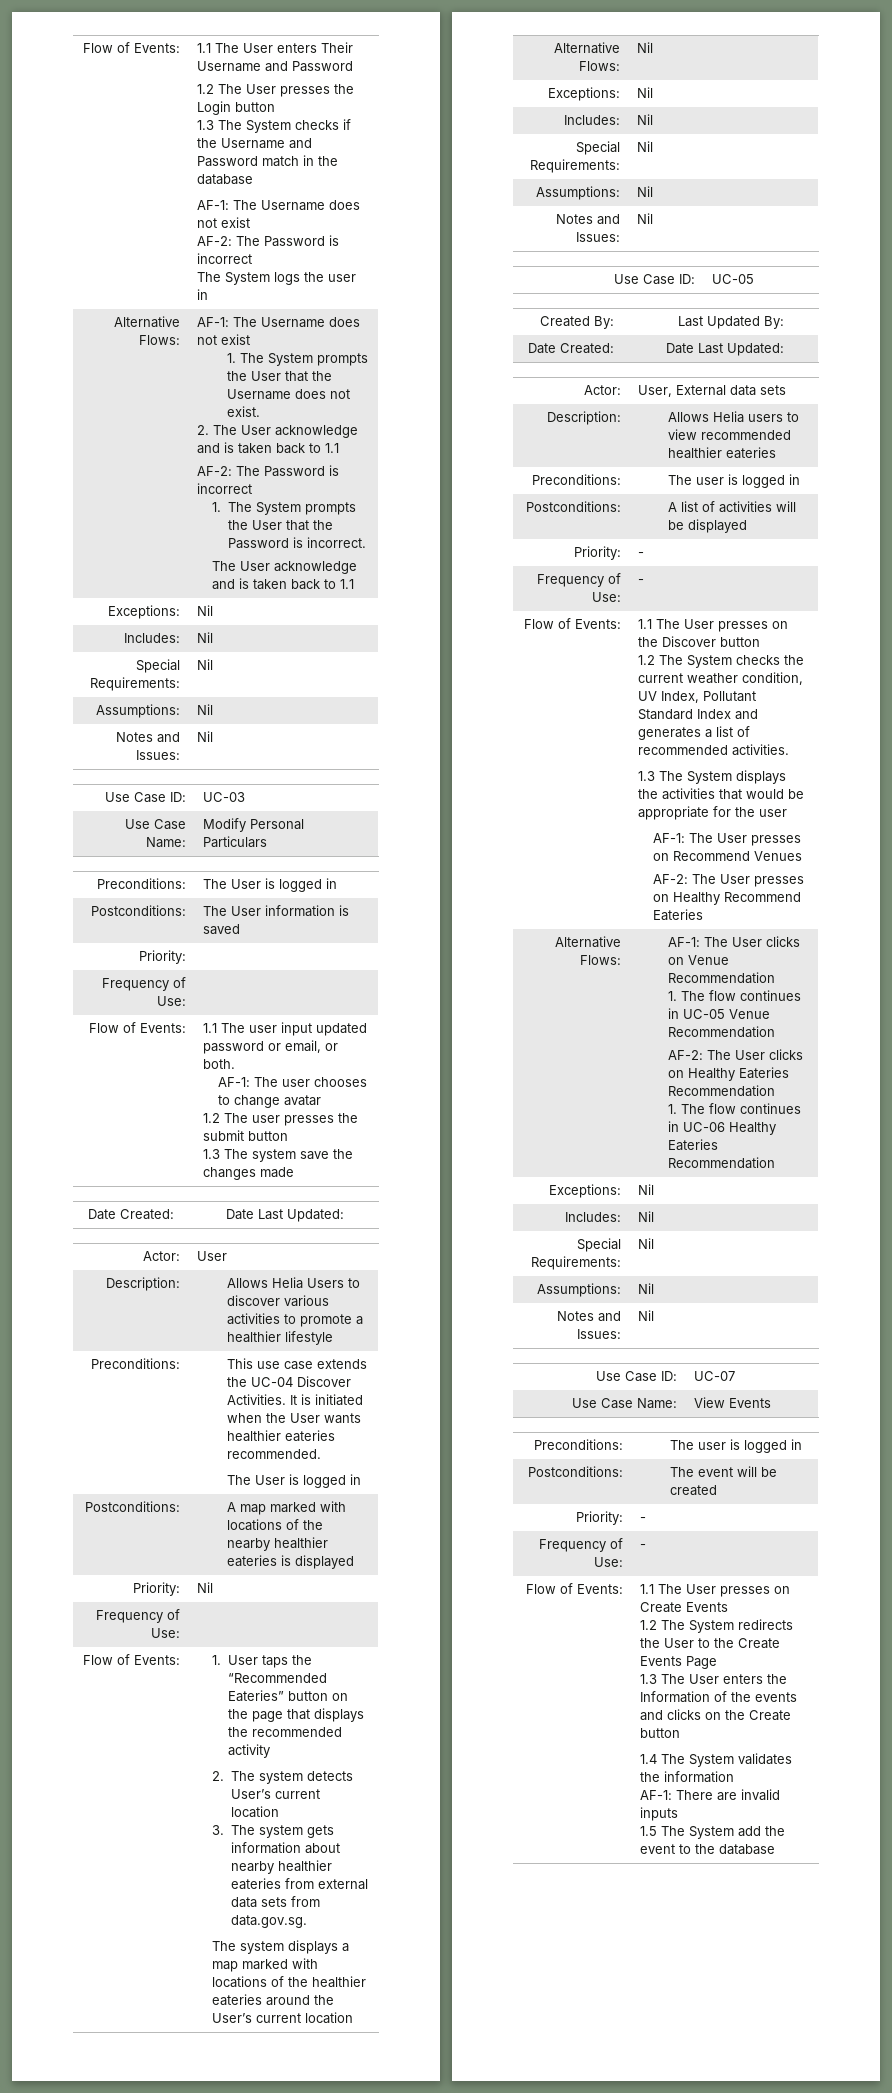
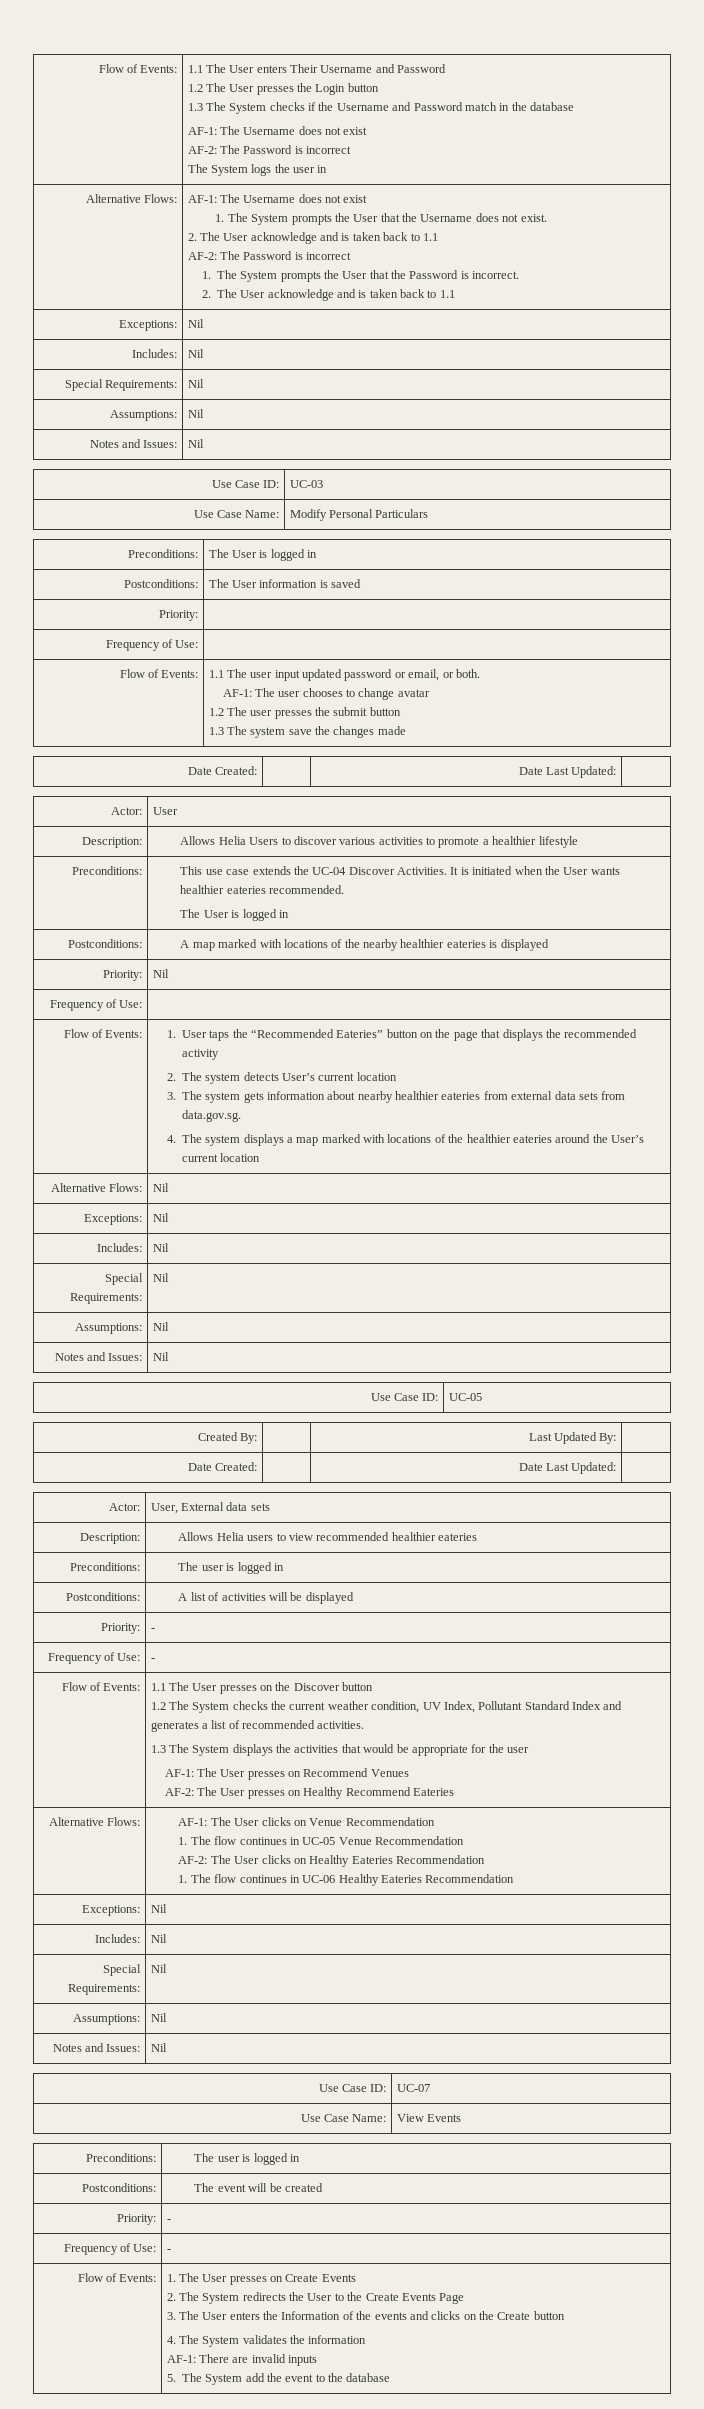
(366, 542) none -> [201,290,211,298] 2.
(307, 1921) none -> [166,1135,176,1143] 4.
[640,1584,655,1594] 1.1 -> [166,2274,176,2282] 1.
[640,1620,658,1630] 1.2 -> [166,2293,176,2301] 2.
[640,1674,658,1684] 1.3 -> [166,2312,176,2320] 3.
[640,1754,658,1764] 1.4 -> [166,2336,176,2344] 4.
[640,1826,658,1836] 1.5 -> [166,2374,176,2382] 5.

